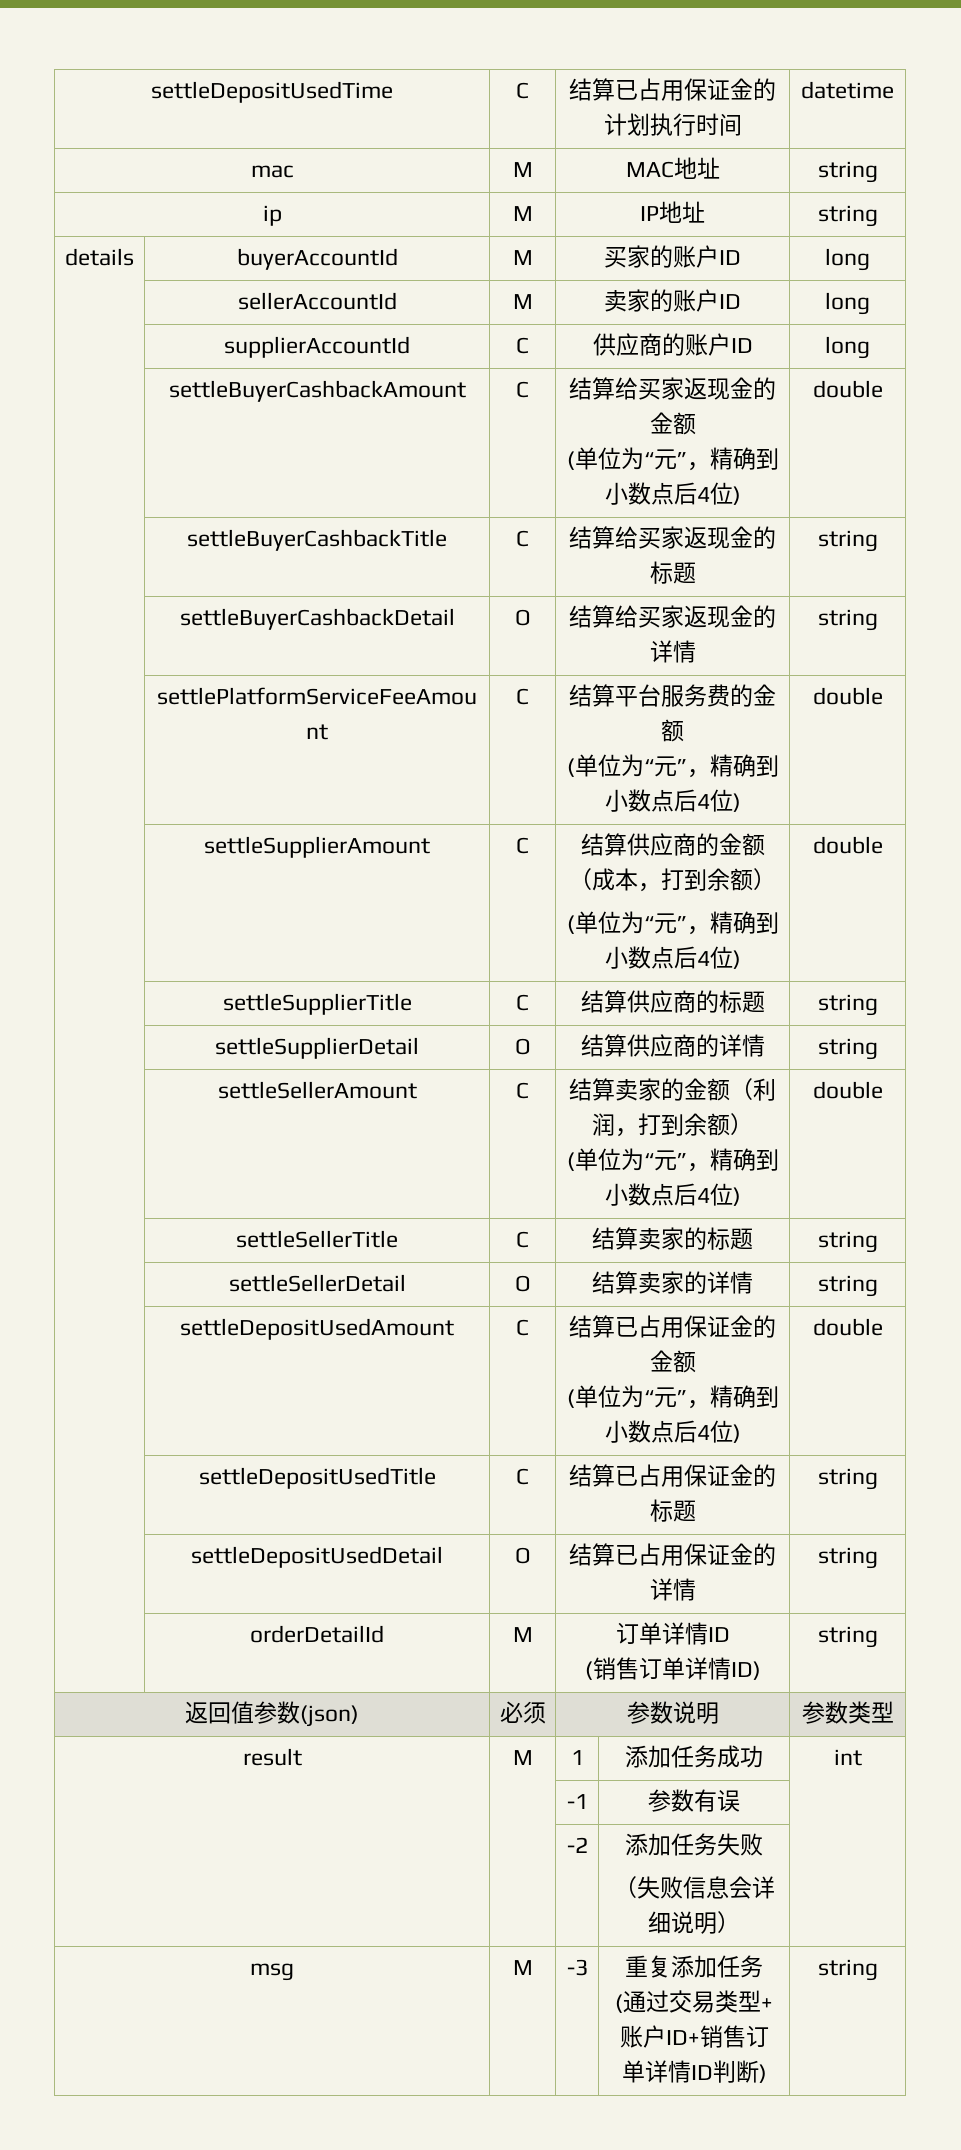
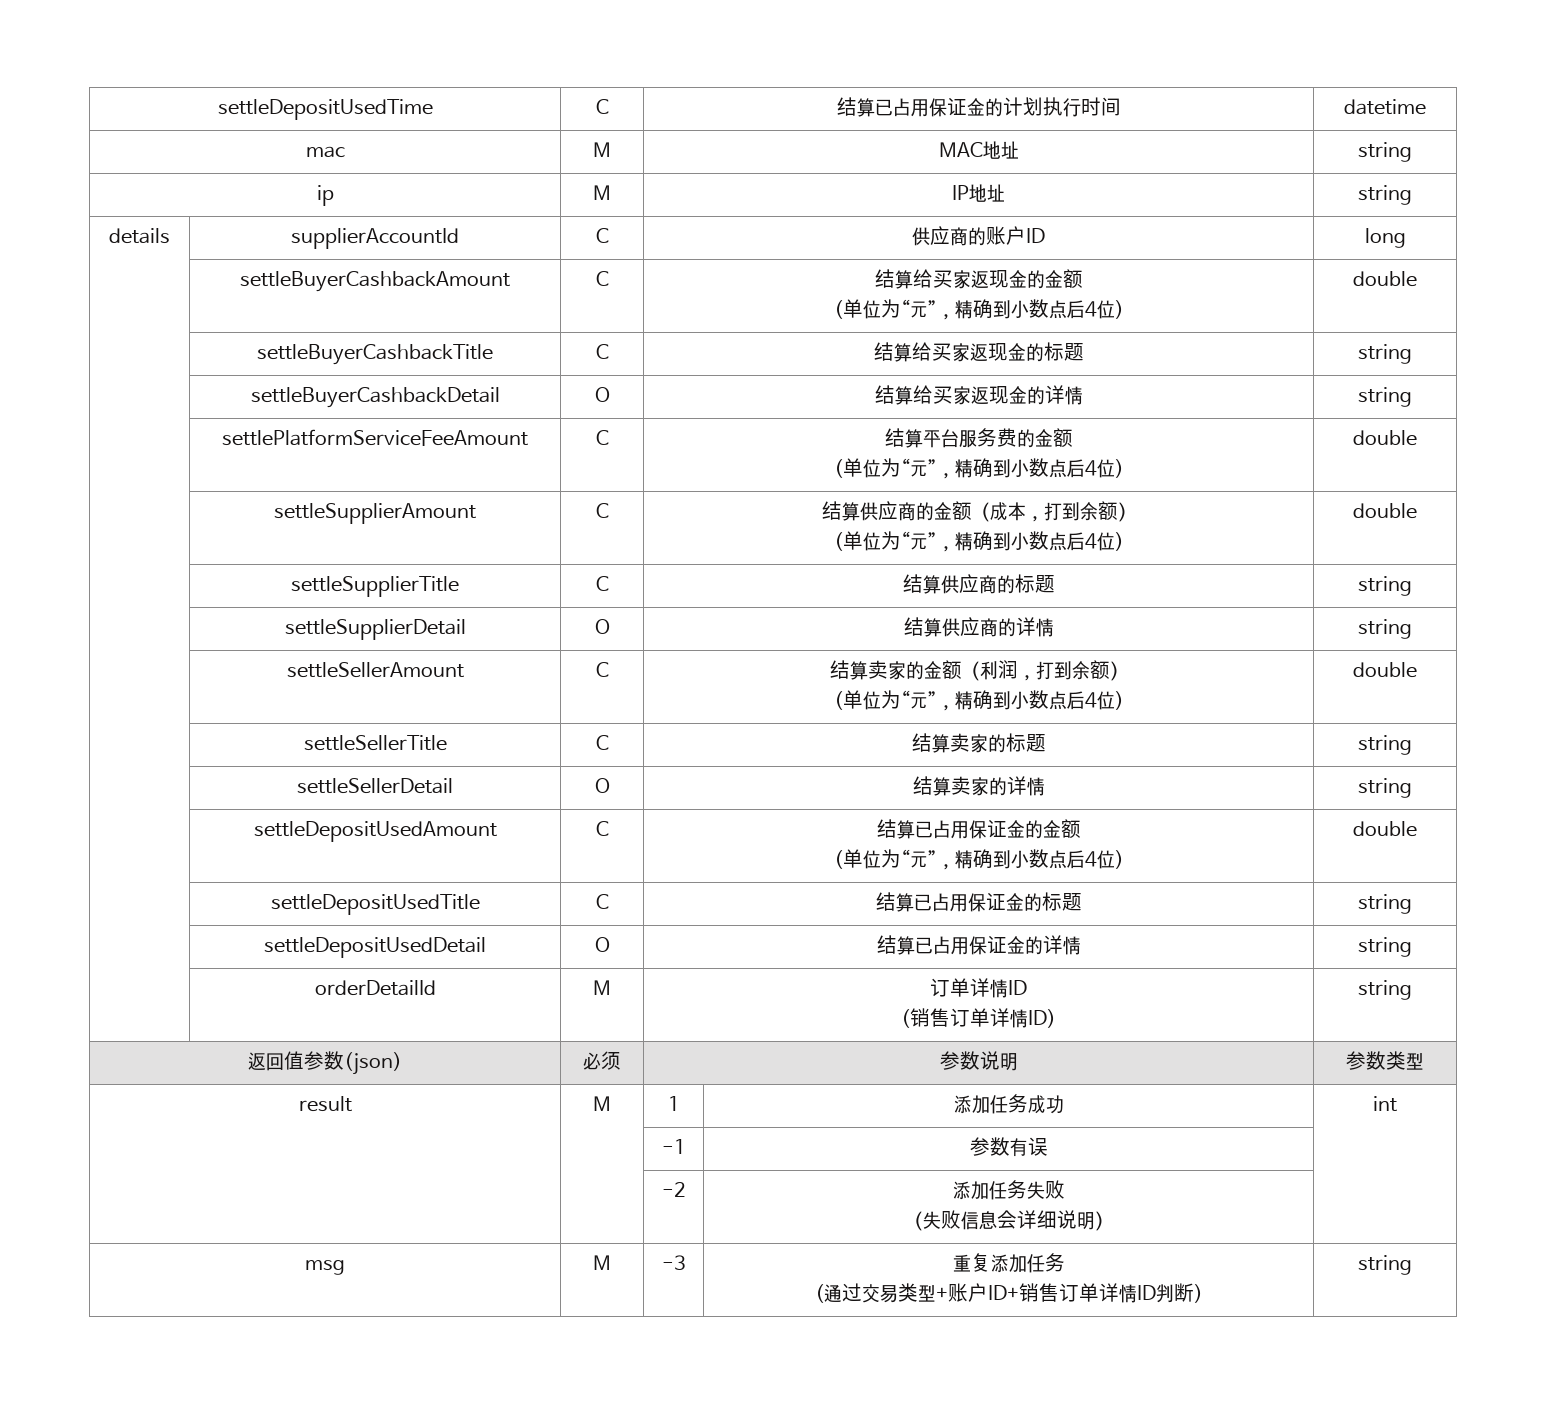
[236,248,398,270] [512,250,533,265] [604,245,741,268] [825,248,870,271] [237,292,397,310] [512,294,533,309] [604,289,741,312] [825,292,870,315] | buyerAccountId | M | 买家的账户ID | long // | sellerAccountId | M | 卖家的账户ID | long // -> (170, 236) none

